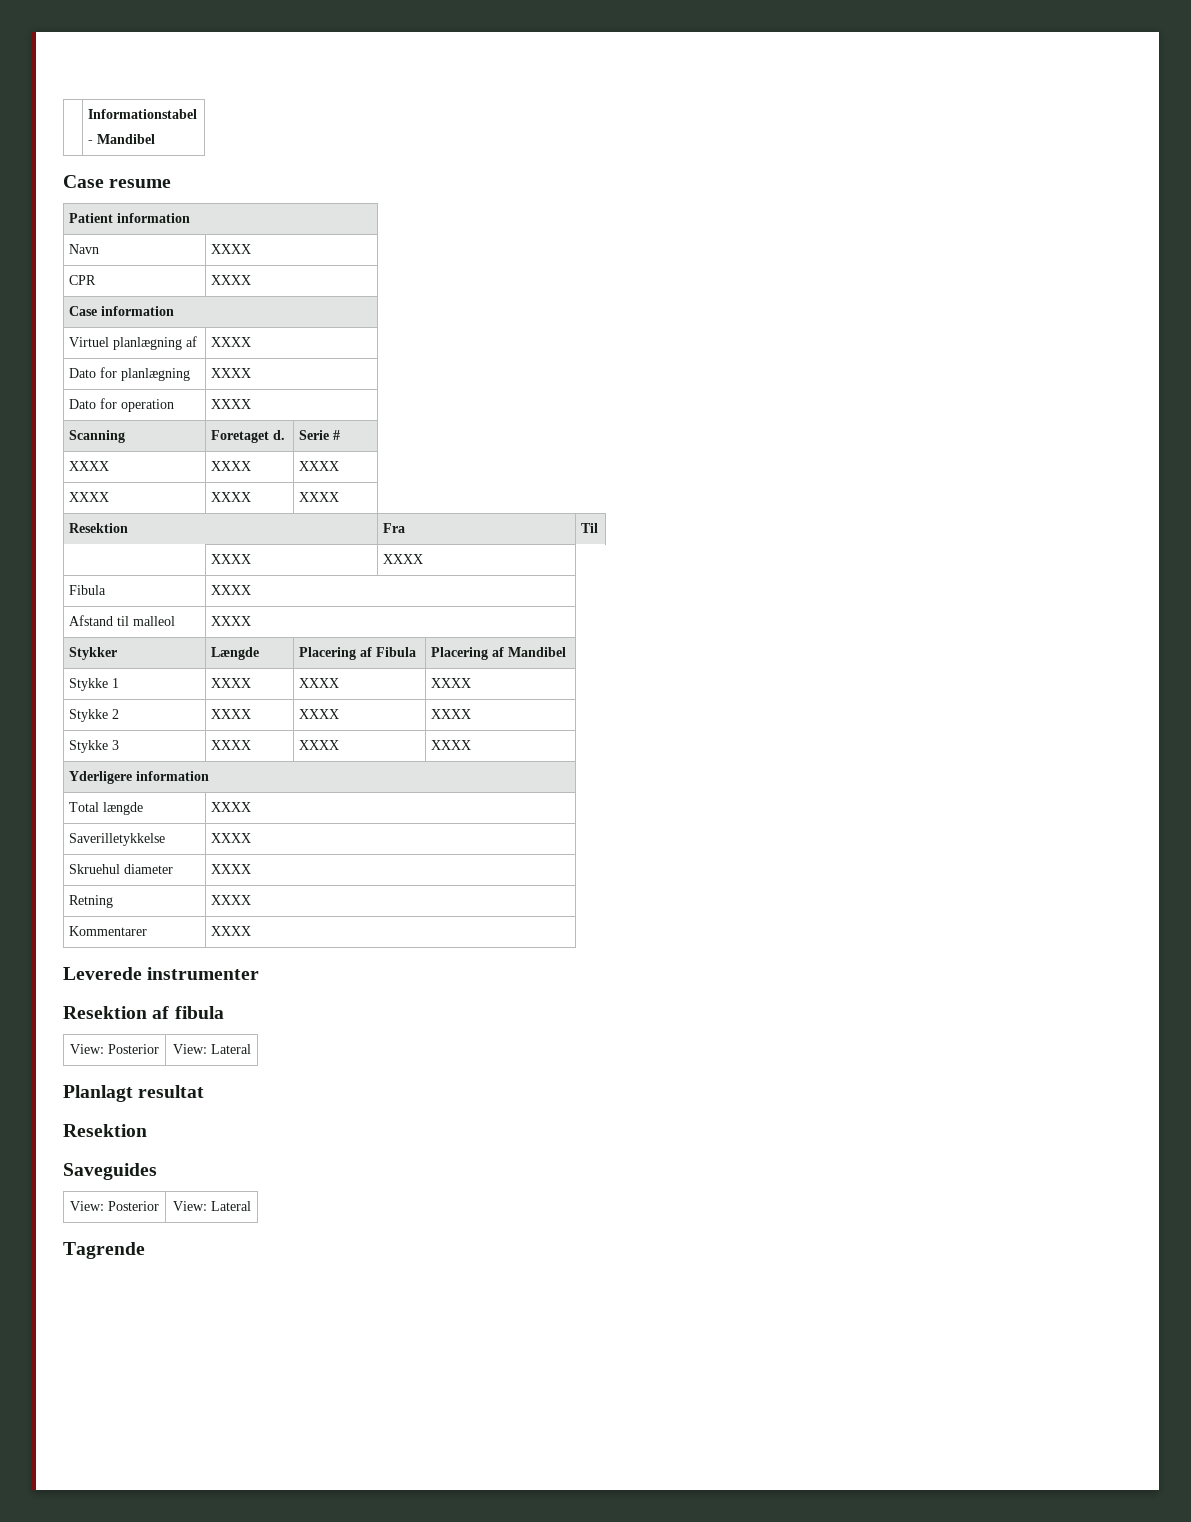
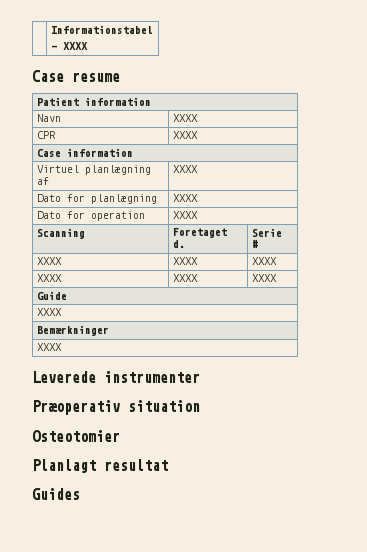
[97,134,156,144] Mandibel -> [62,42,88,50] XXXX
[69,523,129,533] [383,523,406,533] [581,523,599,533] [211,554,252,564] [383,554,424,564] [69,585,107,595] [211,585,252,595] [69,615,176,626] [211,616,252,626] [69,647,118,660] [211,647,260,660] [299,647,417,660] [431,647,567,660] [69,678,120,691] [211,678,252,688] [299,678,340,688] [431,678,472,688] [69,709,120,722] [211,709,252,719] [299,709,340,719] [431,709,472,719] [69,740,120,753] [211,740,252,750] [299,740,340,750] [431,740,472,750] [69,771,210,784] [69,802,144,815] [211,802,252,812] [69,833,166,846] [211,833,252,843] [69,864,174,874] [211,864,252,874] [69,895,114,908] [211,895,252,905] [69,926,148,936] [211,926,252,936] [63,967,260,980] [63,1006,224,1019] [70,1044,159,1054] [172,1044,251,1054] [63,1085,205,1102] [63,1124,147,1137] [63,1163,157,1180] [70,1201,159,1211] [172,1201,251,1211] [63,1242,145,1259] Resektion | Fra | Til // | XXXX | XXXX // Fibula | XXXX // Afstand til malleol | XXXX // Stykker | Længde | Placering af Fibula | Placering af Mandibel // Stykke 1 | XXXX | XXXX | XXXX // Stykke 2 | XXXX | XXXX | XXXX // Stykke 3 | XXXX | XXXX | XXXX // Yderligere information // Total længde | XXXX // Saverilletykkelse | XXXX // Skruehul diameter | XXXX // Retning | XXXX // Kommentarer | XXXX // Leverede instrumenter // Resektion af fibula // View: Posterior | View: Lateral // Planlagt resultat // Resektion // Saveguides // View: Posterior | View: Lateral // Tagrende -> [36,291,67,300] [36,308,62,316] [36,325,109,336] [36,343,62,351] [32,371,200,383] [32,400,200,415] [32,430,120,442] [32,459,168,473] [32,488,80,500] Guide // XXXX // Bemærkninger // XXXX // Leverede instrumenter // Præoperativ situation // Osteotomier // Planlagt resultat // Guides

